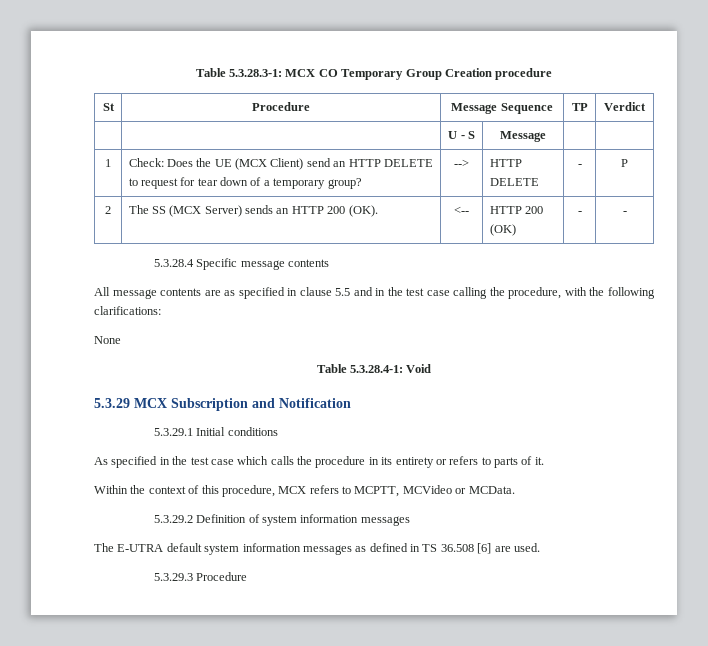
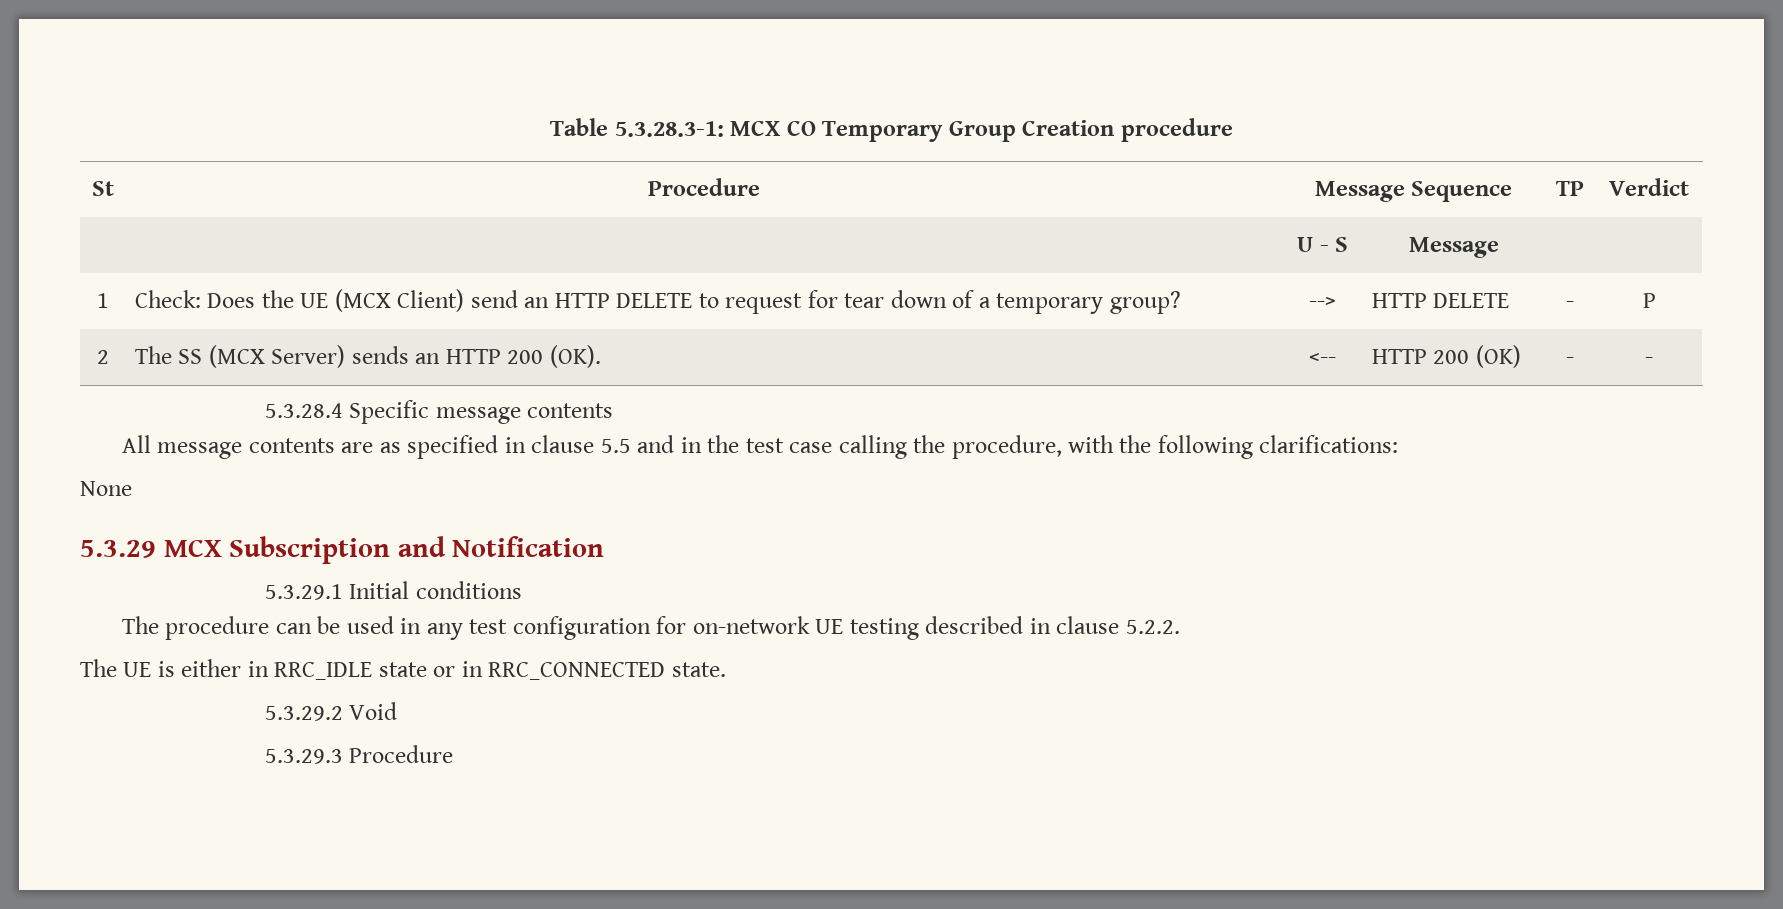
[316,364,432,373] // Table 5.3.28.4-1: Void -> (132, 488) none
[94,456,544,468] [94,485,515,497] [153,514,410,526] [94,543,540,555] As specified in the test case which calls the procedure in its entirety or refers to parts of it. // Within the context of this procedure, MCX refers to MCPTT, MCVideo or MCData. // 5.3.29.2 Definition of system information messages // The E-UTRA default system information messages as defined in TS 36.508 [6] are used. -> [121,616,1180,640] [80,659,726,680] [264,702,398,721] The procedure can be used in any test configuration for on-network UE testing described in clause 5.2.2. // The UE is either in RRC_IDLE state or in RRC_CONNECTED state. // 5.3.29.2 Void

